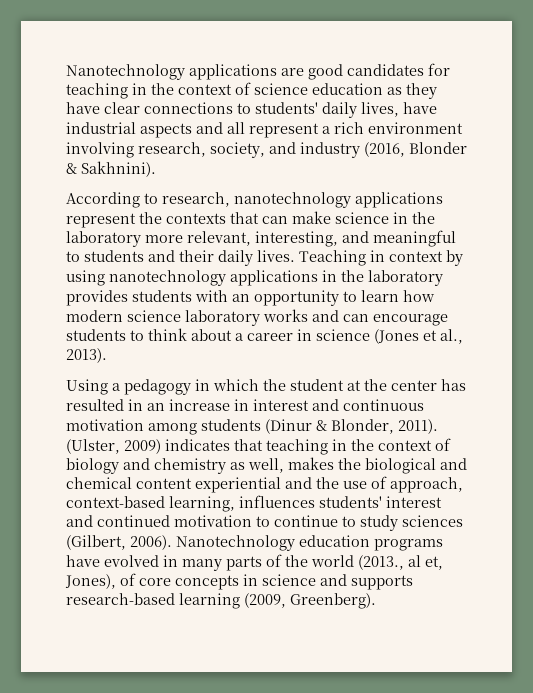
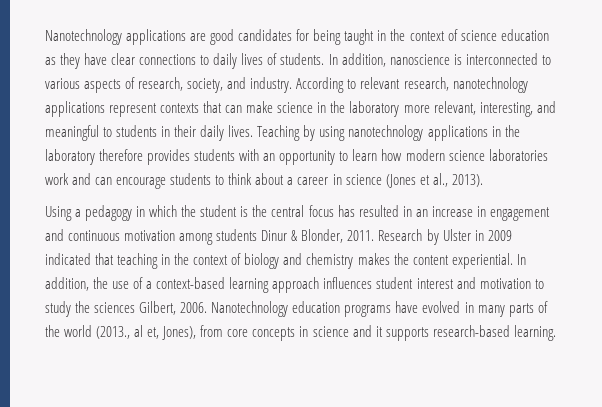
[66,83,128,99] teaching -> [313,29,375,45] being taught
[255,102,437,118] [66,122,463,138] [66,142,467,158] [66,161,156,177] students' daily lives, have industrial aspects and all represent a rich environment involving research, society, and industry (2016, Blonder & Sakhnini). // -> [213,53,551,69] [45,77,293,93] daily lives of students. In addition, nanoscience is interconnected to various aspects of research, society, and industry.
(158, 198) none -> [360,77,401,89] relevant
[139,212,162,224] the -> (158, 110) none
[148,250,175,262] and -> [161,126,171,137] in
[370,250,443,262] in context -> (301, 133) none
(443, 278) none -> [99,149,144,161] therefore
[185,309,308,326] laboratory works -> [488,149,548,161] [45,173,69,185] laboratories work
[347,379,437,391] at the center -> [240,205,334,217] is the central focus
[253,399,309,411] interest -> [489,207,550,221] engagement
[265,419,312,434] (Dinur -> [261,230,288,241] Dinur
[398,419,438,434] [66,439,230,454] 2011). (Ulster, 2009) indicates -> [347,229,512,245] [45,253,91,265] 2011. Research by Ulster in 2009 indicated
[230,457,467,474] [66,476,463,493] [66,495,442,512] [66,515,170,527] as well, makes the biological and chemical content experiential and the use of approach, context-based learning, influences students' interest and continued -> [357,253,526,269] [45,277,476,293] makes the content experiential. In addition, the use of a context-based learning approach influences student interest and
[274,515,463,531] [66,535,172,550] continue to study sciences (Gilbert, 2006). -> [45,301,208,317] study the sciences Gilbert, 2006.
[120,573,136,586] of -> [200,325,224,337] from
(347, 580) none -> [375,326,383,337] it
[179,593,376,609] learning (2009, Greenberg). -> [513,325,556,341] learning.

